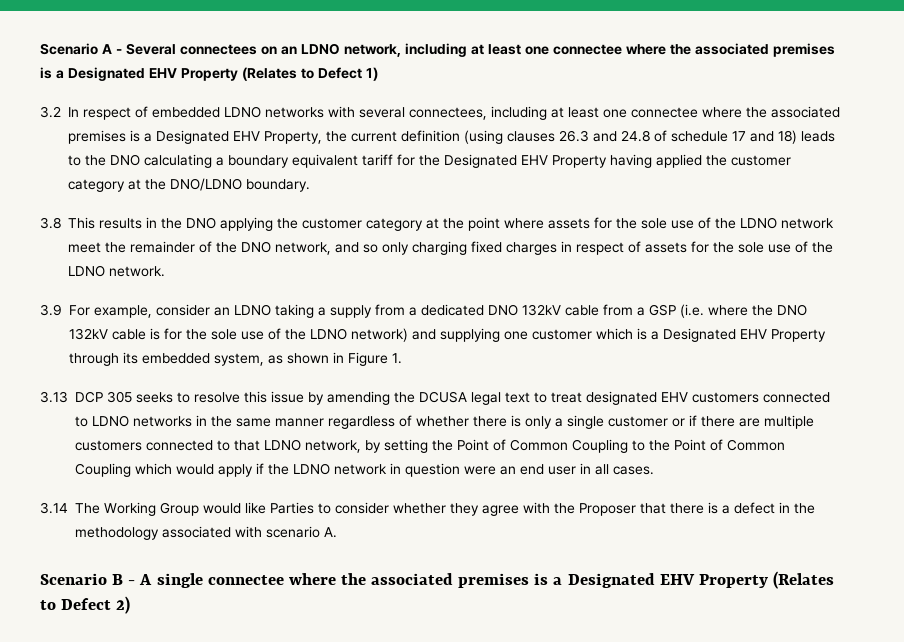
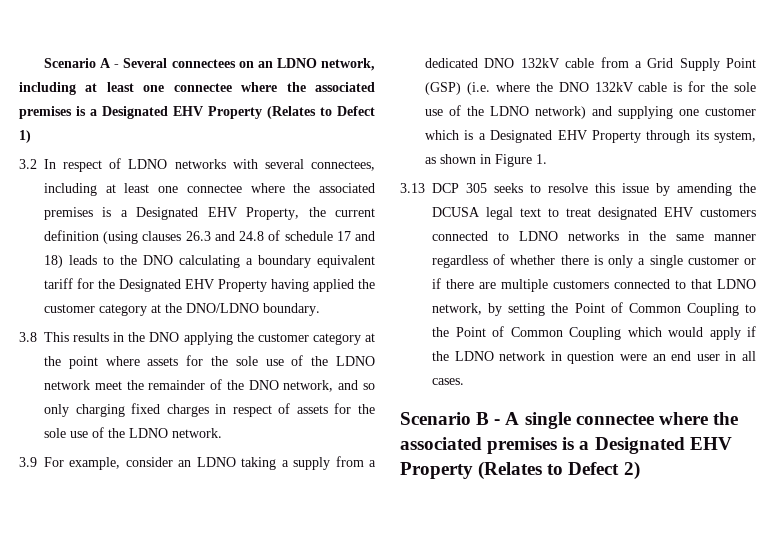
[152,107,220,118] embedded -> (122, 163) none
[649,304,676,316] GSP -> [647,58,756,71] [425,82,461,95] Grid Supply Point (GSP)
[142,353,210,364] embedded -> (709, 135) none
[40,502,815,516] [75,526,337,540] // 3.14 The Working Group would like Parties to consider whether they agree with the Proposer that there is a defect in the methodology associated with scenario A. -> (464, 381) none

